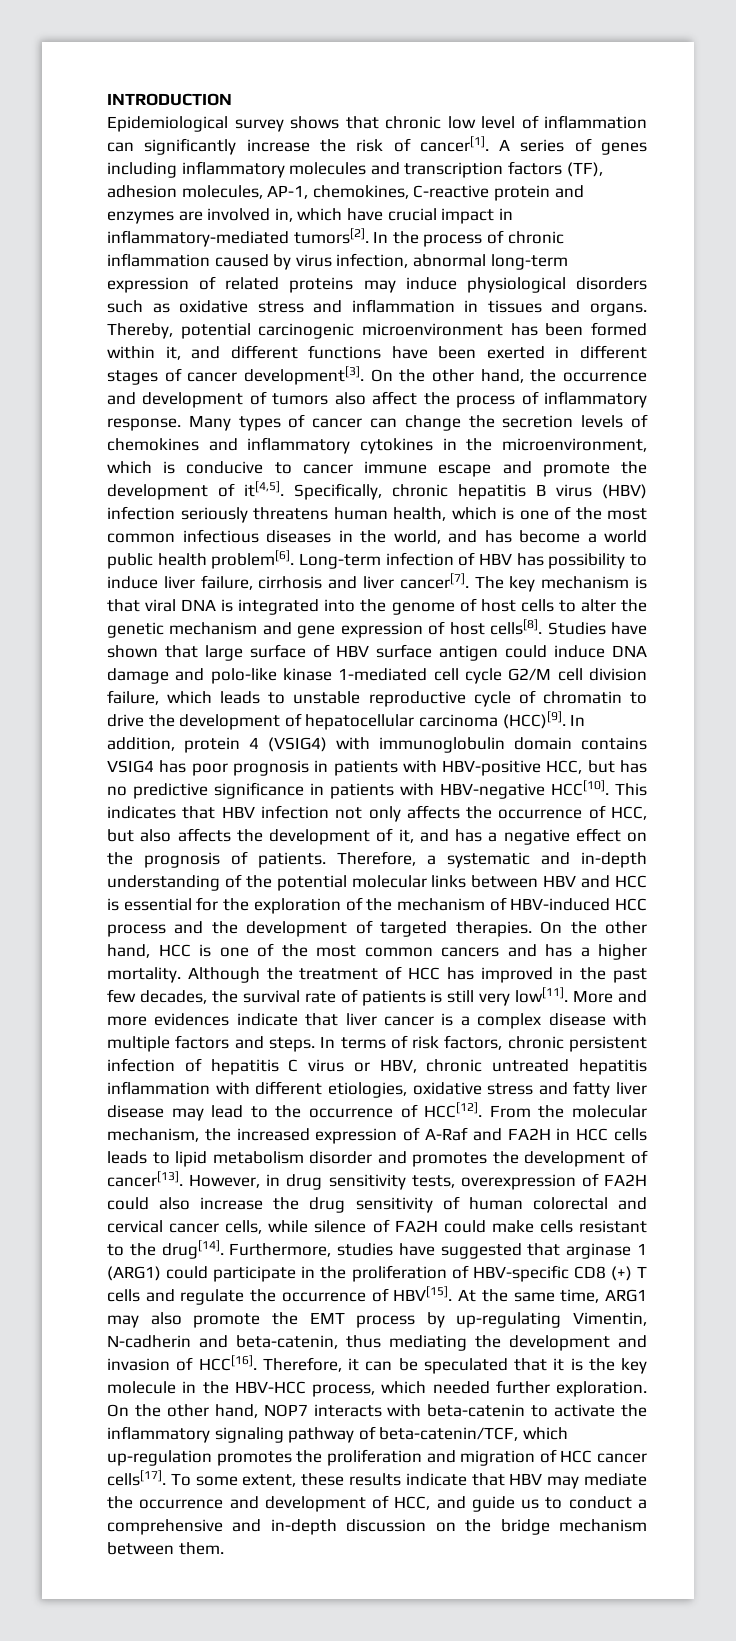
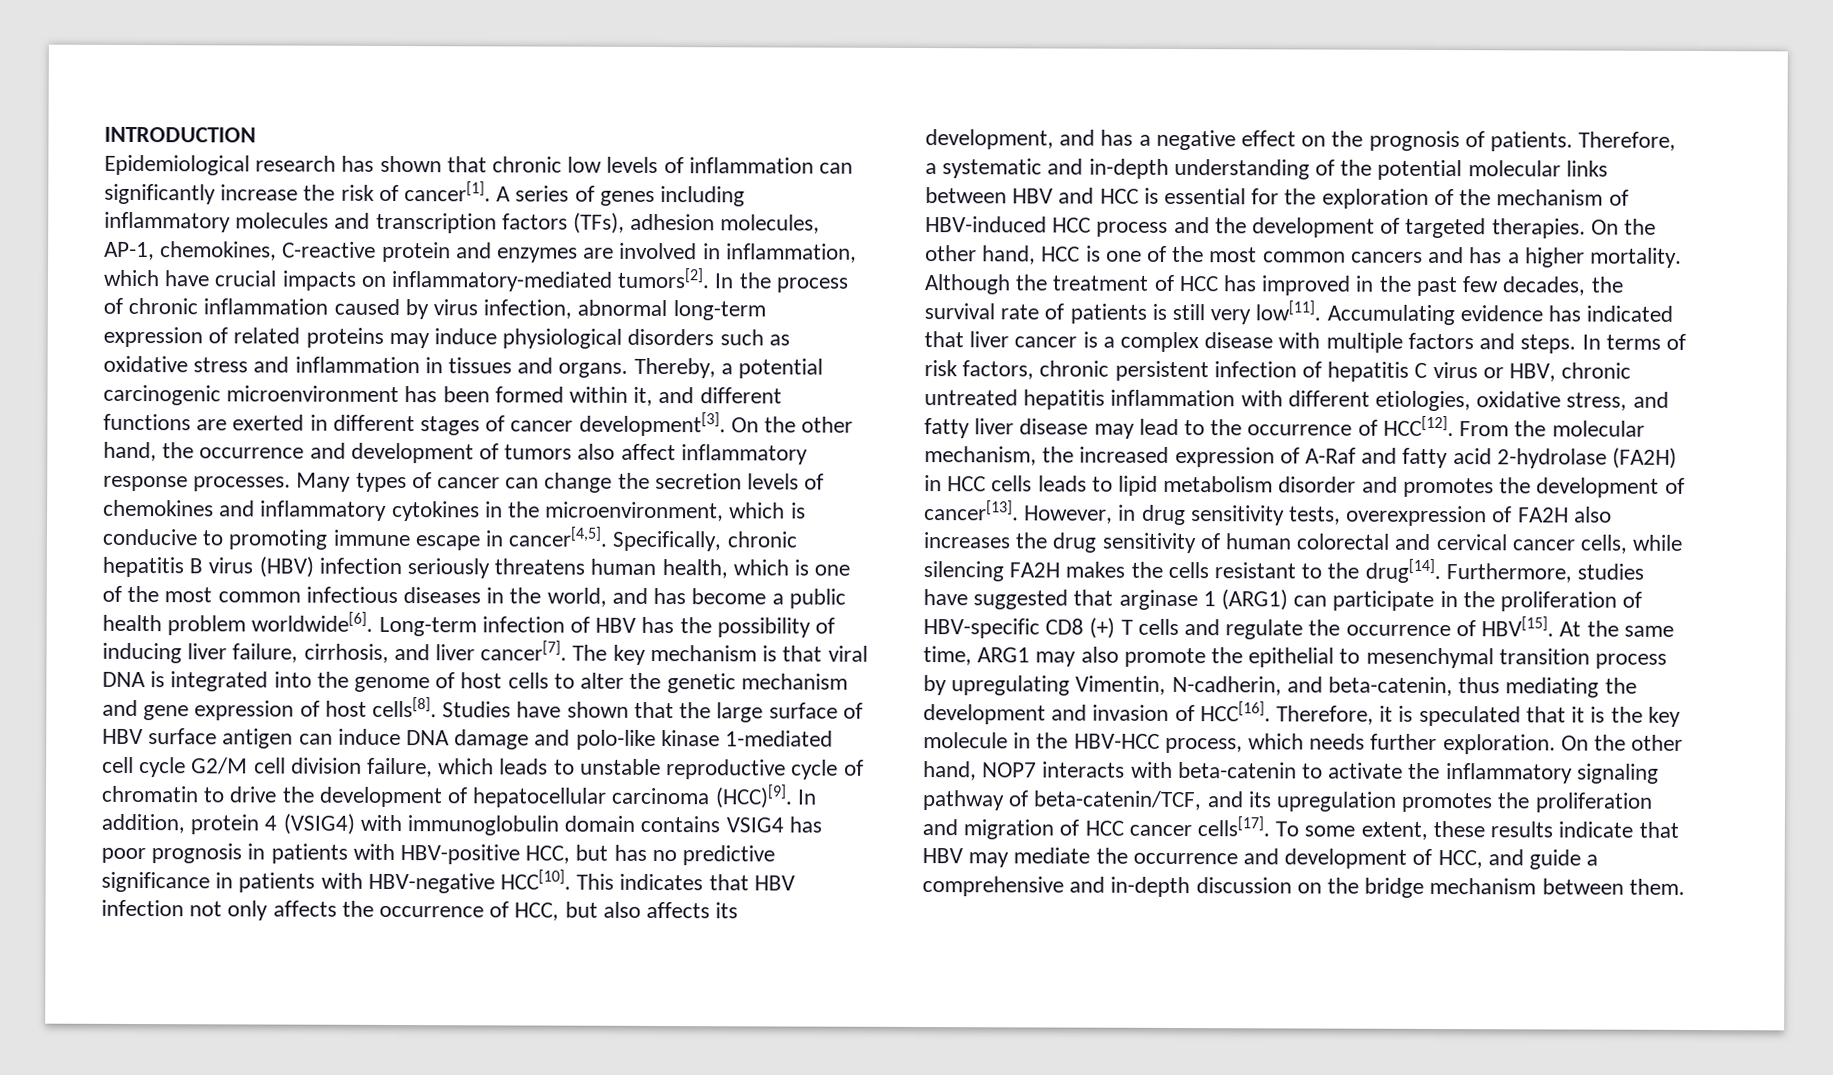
[234,116,339,132] survey shows -> [255,155,442,173] research has shown
[481,116,515,129] level -> [606,156,659,174] levels
[566,162,603,177] (TF), -> [573,212,626,234] (TFs),
[274,208,293,222] in, -> [702,243,857,263] in inflammation,
[441,208,513,224] impact in -> [281,270,387,291] impacts on
(173, 331) none -> [720,363,733,375] a
[391,346,477,359] have been -> [196,419,228,431] are
[423,391,647,408] [107,418,181,431] the process of inflammatory response. -> [680,444,808,465] [103,475,292,492] inflammatory response processes.
[302,464,353,474] cancer -> [228,529,329,550] promoting
[502,461,647,477] [107,481,284,500] and promote the development of it[4,5]. -> [485,526,609,547] in cancer[4,5].
[604,530,647,543] world -> (784, 599) none
[211,550,295,569] problem[6]. -> [167,611,374,636] problem worldwide[6].
[548,553,648,569] [107,576,158,589] possibility to induce -> [679,617,836,638] [102,642,182,664] the possibility of inducing
[258,576,323,589] cirrhosis -> [303,643,389,663] cirrhosis,
(198, 651) none -> [679,702,712,719] the
[505,645,547,658] could -> [298,733,333,745] can
[236,828,414,845] the development of it, -> [715,902,739,919] [925,129,1054,150] its development,
[573,990,647,1003] [107,1013,298,1026] More and more evidences indicate -> [1326,304,1674,326] Accumulating evidence has indicated
[487,1083,534,1095] stress -> [1566,392,1628,411] stress,
[507,1128,551,1140] FA2H -> [1402,447,1678,469] fatty acid 2-hydrolase (FA2H)
[107,1197,264,1210] could also increase -> [1573,506,1612,523] [923,532,1011,549] also increases
[314,1219,534,1233] silence of FA2H could make -> [923,561,1163,582] silencing FA2H makes the
[166,1266,209,1279] could -> [1293,595,1328,607] can
[309,1312,647,1328] [107,1335,191,1348] EMT process by up-regulating Vimentin, N-cadherin -> [1248,647,1668,669] [923,675,1282,696] epithelial to mesenchymal transition process by upregulating Vimentin, N-cadherin,
[365,1358,418,1371] can be -> [1398,705,1414,722] is
[432,1381,490,1394] needed -> [1309,733,1366,750] needs
[522,1427,568,1440] [107,1450,212,1466] which up-regulation -> [1206,791,1398,812] and its upregulation
[521,1496,632,1509] us to conduct -> (1582, 859) none

